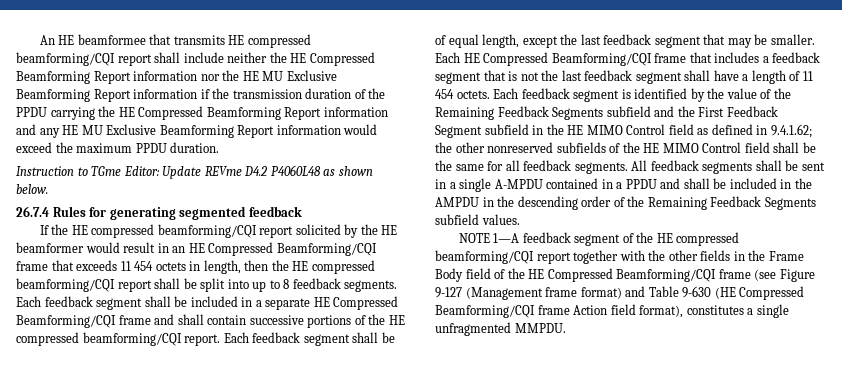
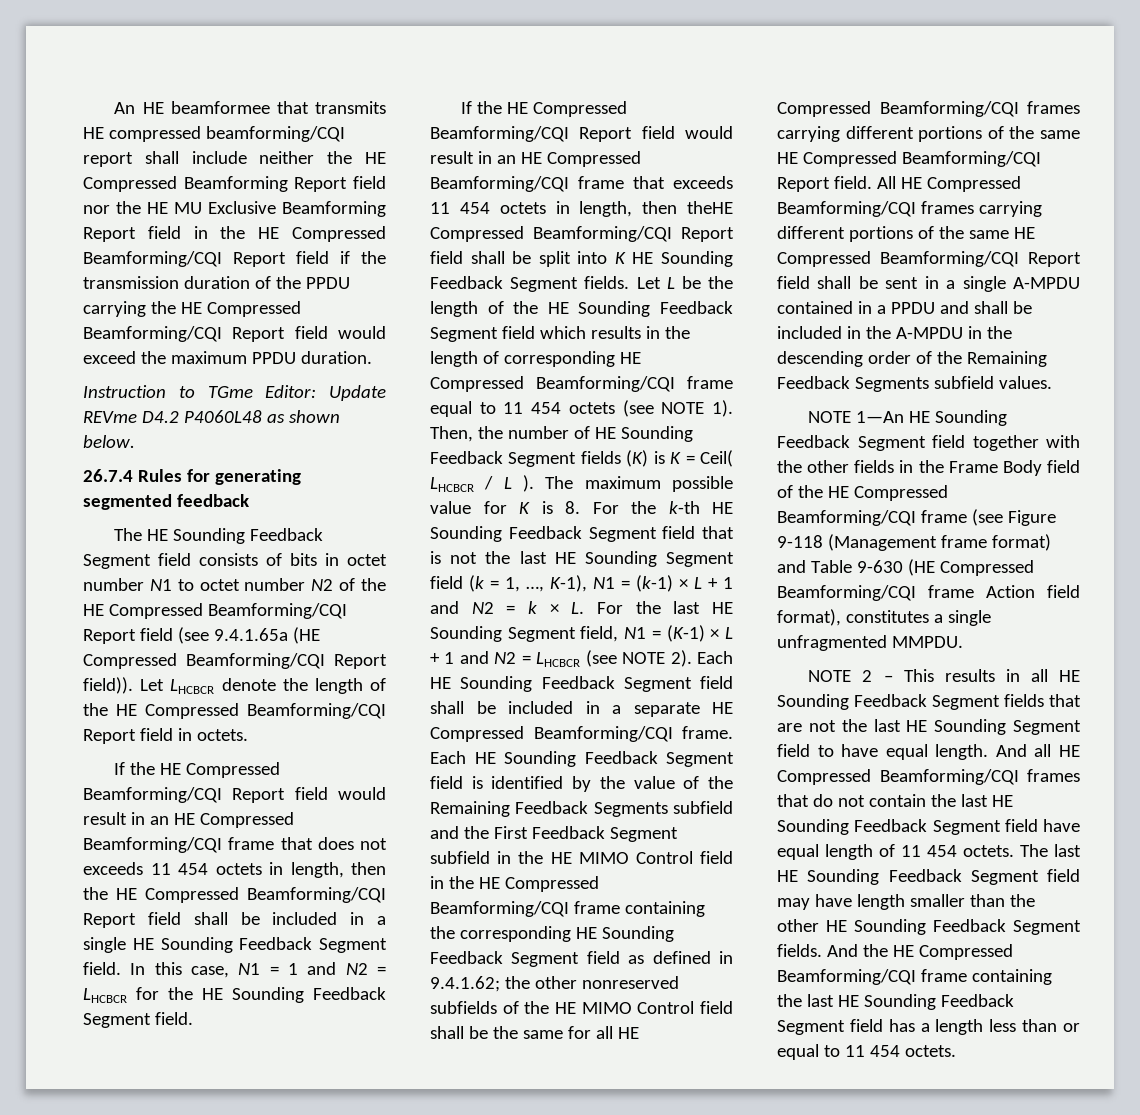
[133,71,198,81] information -> [353,176,386,189] field
[133,89,198,99] information -> [147,226,386,242] [83,251,329,267] field in the HE Compressed Beamforming/CQI Report field
[206,107,388,120] [16,124,341,138] Beamforming Report information and any HE MU Exclusive Beamforming Report information -> [83,326,328,342] Beamforming/CQI Report field
[39,224,398,238] [16,242,84,253] If the HE compressed beamforming/CQI report solicited by the HE beamformer -> [114,528,324,544] [83,553,387,569] [83,578,386,591] [83,603,347,619] [83,627,320,644] [83,653,387,669] [83,677,387,694] [83,703,386,719] [83,728,248,744] [114,762,281,778] [83,787,386,803] [83,812,294,828] [83,837,387,853] [83,862,386,878] [83,887,386,903] [83,912,386,928] [83,937,387,953] [83,962,386,978] [83,987,386,1003] [83,1012,193,1028] [461,101,628,117] [430,126,675,142] The HE Sounding Feedback Segment field consists of bits in octet number N1 to octet number N2 of the HE Compressed Beamforming/CQI Report field (see 9.4.1.65a (HE Compressed Beamforming/CQI Report field)). Let LHCBCR denote the length of the HE Compressed Beamforming/CQI Report field in octets. // If the HE Compressed Beamforming/CQI Report field would result in an HE Compressed Beamforming/CQI frame that does not exceeds 11 454 octets in length, then the HE Compressed Beamforming/CQI Report field shall be included in a single HE Sounding Feedback Segment field. In this case, N1 = 1 and N2 = LHCBCR for the HE Sounding Feedback Segment field. // If the HE Compressed Beamforming/CQI Report field
[271,260,375,274] [16,278,398,292] [16,296,143,310] the HE compressed beamforming/CQI report shall be split into up to 8 feedback segments. Each feedback segment -> [687,201,733,214] [430,226,734,242] [430,251,733,267] [430,276,733,292] [430,301,733,317] [430,326,690,342] [430,351,641,367] [430,376,733,392] [430,400,733,417] [430,426,693,442] [430,450,733,467] [430,475,733,492] [430,501,733,514] [430,526,734,542] [430,551,734,567] [430,575,733,592] [430,601,733,614] [430,625,733,642] [430,650,733,667] [430,676,733,692] theHE Compressed Beamforming/CQI Report field shall be split into K HE Sounding Feedback Segment fields. Let L be the length of the HE Sounding Feedback Segment field which results in the length of corresponding HE Compressed Beamforming/CQI frame equal to 11 454 octets (see NOTE 1). Then, the number of HE Sounding Feedback Segment fields (K) is K = Ceil( LHCBCR / L ). The maximum possible value for K is 8. For the k-th HE Sounding Feedback Segment field that is not the last HE Sounding Segment field (k = 1, …, K-1), N1 = (k-1) × L + 1 and N2 = k × L. For the last HE Sounding Segment field, N1 = (K-1) × L + 1 and N2 = LHCBCR (see NOTE 2). Each HE Sounding Feedback Segment field
[118,314,405,328] [16,332,395,346] [435,34,815,48] [435,52,821,66] [435,70,813,84] [435,88,620,102] frame and shall contain successive portions of the HE compressed beamforming/CQI report. Each feedback segment shall be of equal length, except the last feedback segment that may be smaller. Each HE Compressed Beamforming/CQI frame that includes a feedback segment that is not the last feedback segment shall have a length of 11 454 octets. Each feedback segment -> [682,726,733,739] [430,751,734,767] [430,776,463,789] frame. Each HE Sounding Feedback Segment field
(694, 129) none -> [430,876,599,892] [430,901,705,917] [430,926,674,942] [430,951,620,967] in the HE Compressed Beamforming/CQI frame containing the corresponding HE Sounding Feedback Segment field
[523,160,753,174] feedback segments. All feedback segments -> [617,1027,639,1039] [777,101,1080,117] [777,126,1080,142] [777,151,1041,167] [777,176,1021,192] [777,201,1042,217] [777,226,1035,242] [777,251,1081,267] [777,276,810,289] HE Compressed Beamforming/CQI frames carrying different portions of the same HE Compressed Beamforming/CQI Report field. All HE Compressed Beamforming/CQI frames carrying different portions of the same HE Compressed Beamforming/CQI Report field
[435,197,479,207] AMPDU -> [895,327,963,339] A-MPDU
[493,232,740,246] [435,250,571,264] 1—A feedback segment of the HE compressed beamforming/CQI report -> [856,410,1008,426] [777,435,965,451] 1—An HE Sounding Feedback Segment field
[435,287,462,298] 9-127 -> [777,535,823,548] 9-118
(566, 328) none -> [808,669,1080,682] [777,694,1081,710] [777,719,1081,735] [777,744,1080,760] [777,769,1080,785] [777,794,1013,807] [777,819,1080,835] [777,844,1081,860] [777,869,1080,885] [777,894,1035,910] [777,919,1081,935] [777,944,1013,960] [777,969,1052,985] [777,994,1014,1010] [777,1019,1080,1035] [777,1044,956,1060] // NOTE 2 – This results in all HE Sounding Feedback Segment fields that are not the last HE Sounding Segment field to have equal length. And all HE Compressed Beamforming/CQI frames that do not contain the last HE Sounding Feedback Segment field have equal length of 11 454 octets. The last HE Sounding Feedback Segment field may have length smaller than the other HE Sounding Feedback Segment fields. And the HE Compressed Beamforming/CQI frame containing the last HE Sounding Feedback Segment field has a length less than or equal to 11 454 octets.

